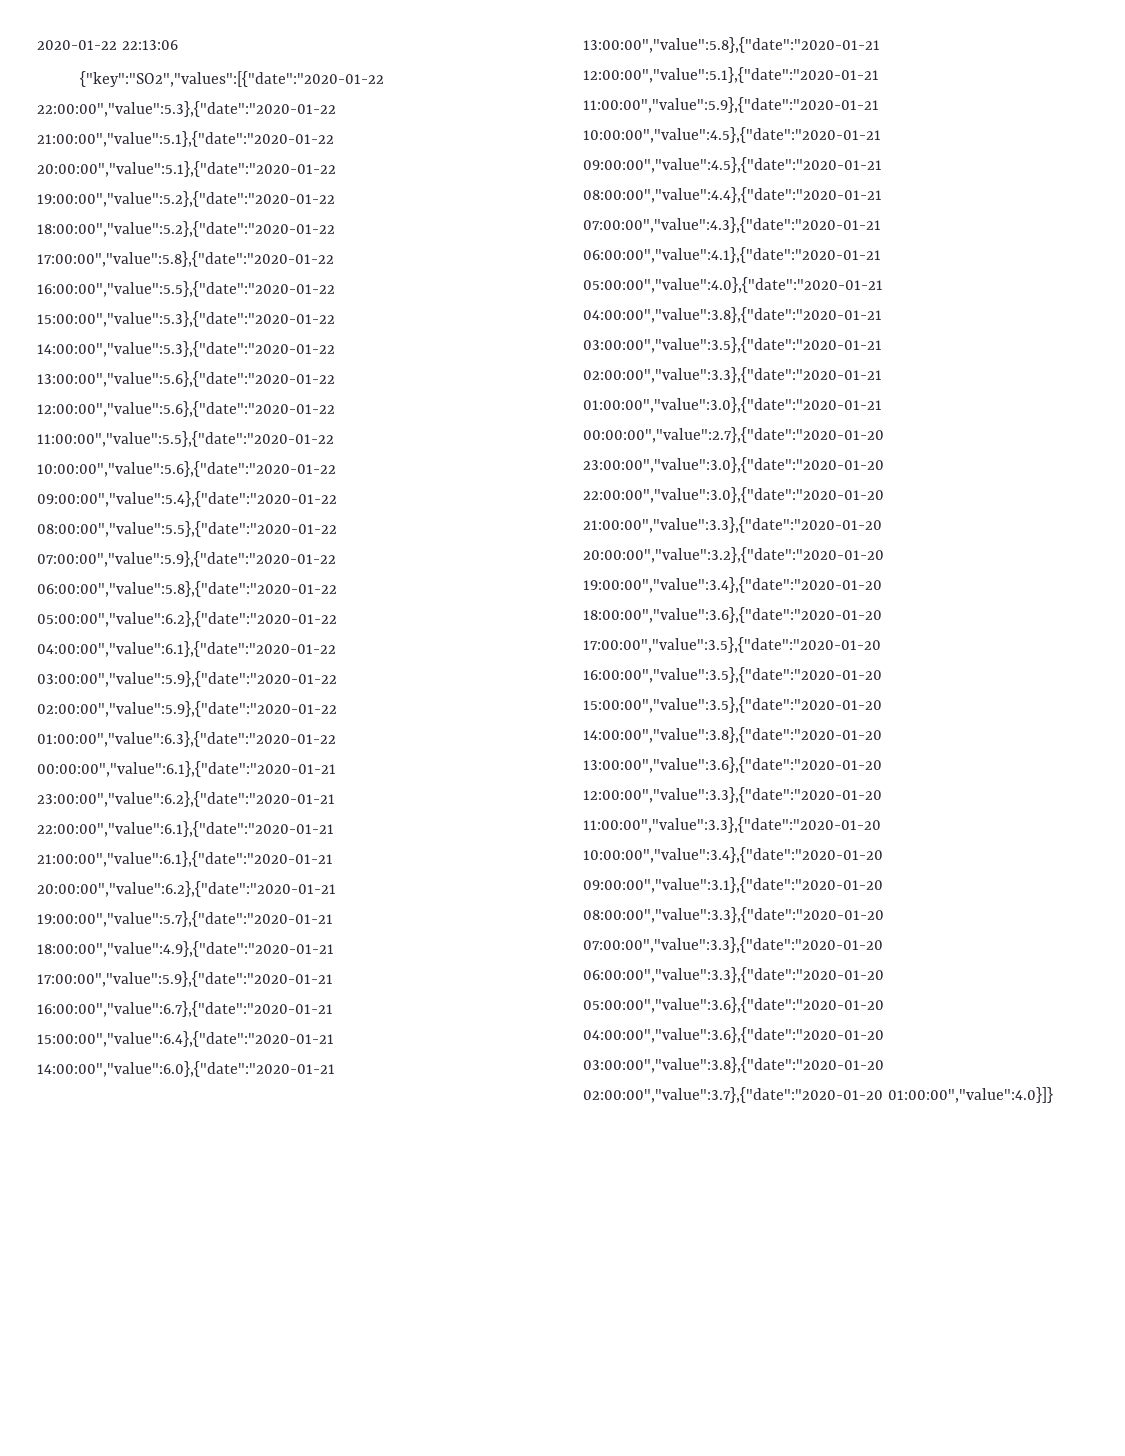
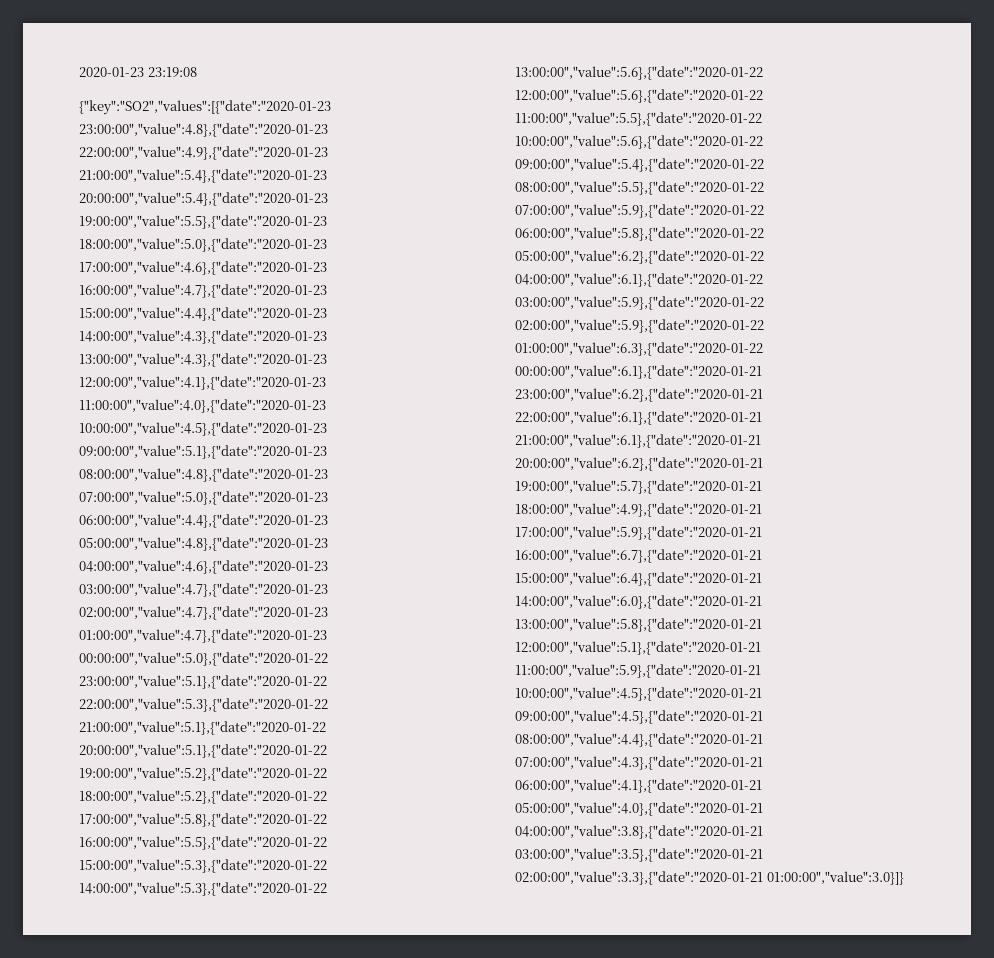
[37,40,178,50] [79,71,384,87] 2020-01-22 22:13:06 // {"key":"SO2","values":[{"date":"2020-01-22 -> [79,67,197,77] [79,100,331,115] [79,123,328,137] [79,146,328,160] [79,169,327,183] [79,192,328,206] [79,215,327,229] [79,238,327,252] [79,261,327,275] [79,284,327,298] [79,307,327,321] [79,330,327,344] [79,353,327,367] [79,376,326,390] [79,399,326,413] [79,422,327,436] [79,445,327,459] [79,468,328,482] [79,491,328,505] [79,514,328,528] [79,537,328,551] [79,560,328,574] [79,583,328,597] [79,606,328,620] [79,629,327,643] [79,652,328,666] [79,675,327,689] 2020-01-23 23:19:08 // {"key":"SO2","values":[{"date":"2020-01-23 23:00:00","value":4.8},{"date":"2020-01-23 22:00:00","value":4.9},{"date":"2020-01-23 21:00:00","value":5.4},{"date":"2020-01-23 20:00:00","value":5.4},{"date":"2020-01-23 19:00:00","value":5.5},{"date":"2020-01-23 18:00:00","value":5.0},{"date":"2020-01-23 17:00:00","value":4.6},{"date":"2020-01-23 16:00:00","value":4.7},{"date":"2020-01-23 15:00:00","value":4.4},{"date":"2020-01-23 14:00:00","value":4.3},{"date":"2020-01-23 13:00:00","value":4.3},{"date":"2020-01-23 12:00:00","value":4.1},{"date":"2020-01-23 11:00:00","value":4.0},{"date":"2020-01-23 10:00:00","value":4.5},{"date":"2020-01-23 09:00:00","value":5.1},{"date":"2020-01-23 08:00:00","value":4.8},{"date":"2020-01-23 07:00:00","value":5.0},{"date":"2020-01-23 06:00:00","value":4.4},{"date":"2020-01-23 05:00:00","value":4.8},{"date":"2020-01-23 04:00:00","value":4.6},{"date":"2020-01-23 03:00:00","value":4.7},{"date":"2020-01-23 02:00:00","value":4.7},{"date":"2020-01-23 01:00:00","value":4.7},{"date":"2020-01-23 00:00:00","value":5.0},{"date":"2020-01-22 23:00:00","value":5.1},{"date":"2020-01-22
[583,397,882,413] [583,427,884,443] [583,457,884,473] [583,487,884,503] [583,517,882,533] [583,547,884,563] [583,577,882,593] [583,607,882,623] [583,637,881,653] [583,667,882,683] [583,697,882,713] [583,727,882,743] [583,757,882,773] [583,787,882,803] [583,817,881,833] [583,847,883,863] [583,877,883,893] [583,907,884,923] [583,937,883,953] [583,967,884,983] [583,997,884,1013] [583,1027,884,1043] [583,1057,884,1073] [583,1087,1053,1103] 01:00:00","value":3.0},{"date":"2020-01-21 00:00:00","value":2.7},{"date":"2020-01-20 23:00:00","value":3.0},{"date":"2020-01-20 22:00:00","value":3.0},{"date":"2020-01-20 21:00:00","value":3.3},{"date":"2020-01-20 20:00:00","value":3.2},{"date":"2020-01-20 19:00:00","value":3.4},{"date":"2020-01-20 18:00:00","value":3.6},{"date":"2020-01-20 17:00:00","value":3.5},{"date":"2020-01-20 16:00:00","value":3.5},{"date":"2020-01-20 15:00:00","value":3.5},{"date":"2020-01-20 14:00:00","value":3.8},{"date":"2020-01-20 13:00:00","value":3.6},{"date":"2020-01-20 12:00:00","value":3.3},{"date":"2020-01-20 11:00:00","value":3.3},{"date":"2020-01-20 10:00:00","value":3.4},{"date":"2020-01-20 09:00:00","value":3.1},{"date":"2020-01-20 08:00:00","value":3.3},{"date":"2020-01-20 07:00:00","value":3.3},{"date":"2020-01-20 06:00:00","value":3.3},{"date":"2020-01-20 05:00:00","value":3.6},{"date":"2020-01-20 04:00:00","value":3.6},{"date":"2020-01-20 03:00:00","value":3.8},{"date":"2020-01-20 02:00:00","value":3.7},{"date":"2020-01-20 01:00:00","value":4.0}]} -> [766,871,904,885] 01:00:00","value":3.0}]}

